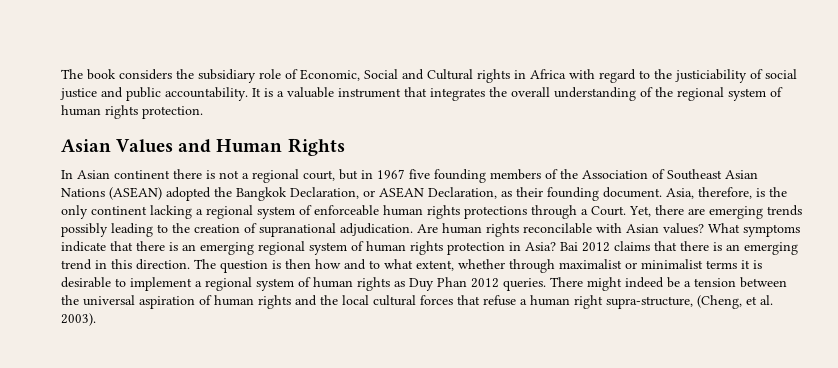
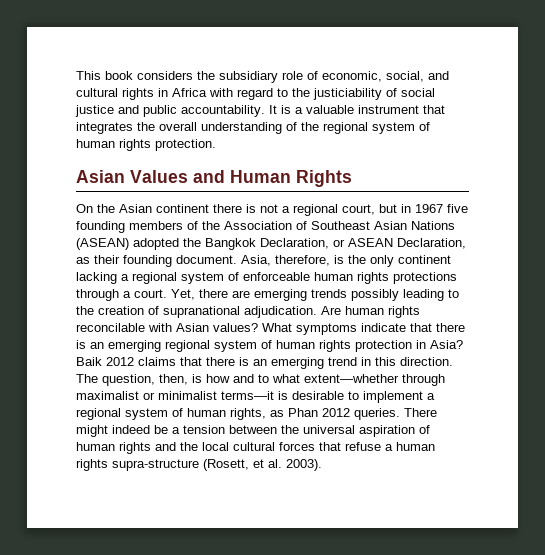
[61,69,83,79] The -> [76,71,101,80] This
[300,69,473,81] Economic, Social and Cultural -> [322,71,449,82] [76,88,118,97] economic, social, and cultural
[61,170,73,179] In -> [76,204,115,213] On the
[591,206,626,216] Court. -> [134,289,167,298] court.
[560,242,578,251] Bai -> [76,357,102,366] Baik
[220,259,311,273] question is then -> [102,374,202,386] question, then, is
[416,259,505,271] extent, whether -> [304,374,399,383] extent—whether
[706,260,750,269] terms it -> [221,391,274,400] terms—it
[357,277,434,291] rights as Duy -> [230,408,284,420] rights, as
[574,295,742,309] right supra-structure, (Cheng, -> [76,459,249,471] rights supra-structure (Rosett,

